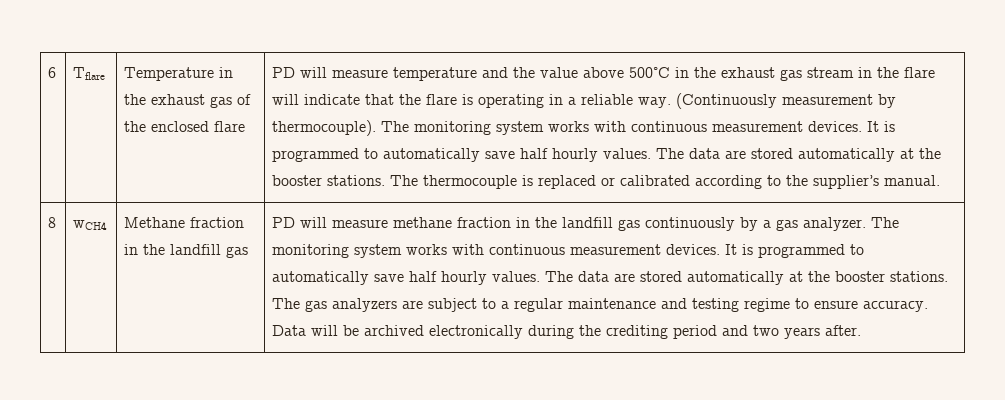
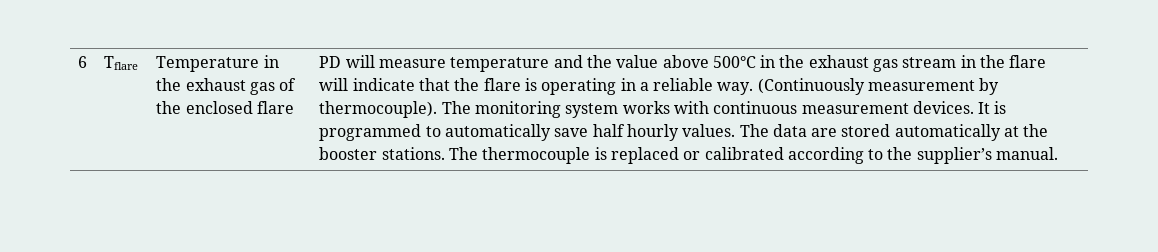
[48,217,57,228] [73,220,108,230] [124,217,245,228] [124,244,249,258] [272,217,900,231] [272,244,865,258] [272,271,949,285] [272,298,929,312] [272,325,862,339] // 8 | wCH4 | Methane fraction in the landfill gas | PD will measure methane fraction in the landfill gas continuously by a gas analyzer. The monitoring system works with continuous measurement devices. It is programmed to automatically save half hourly values. The data are stored automatically at the booster stations. The gas analyzers are subject to a regular maintenance and testing regime to ensure accuracy. Data will be archived electronically during the crediting period and two years after. -> (1059, 153) none

